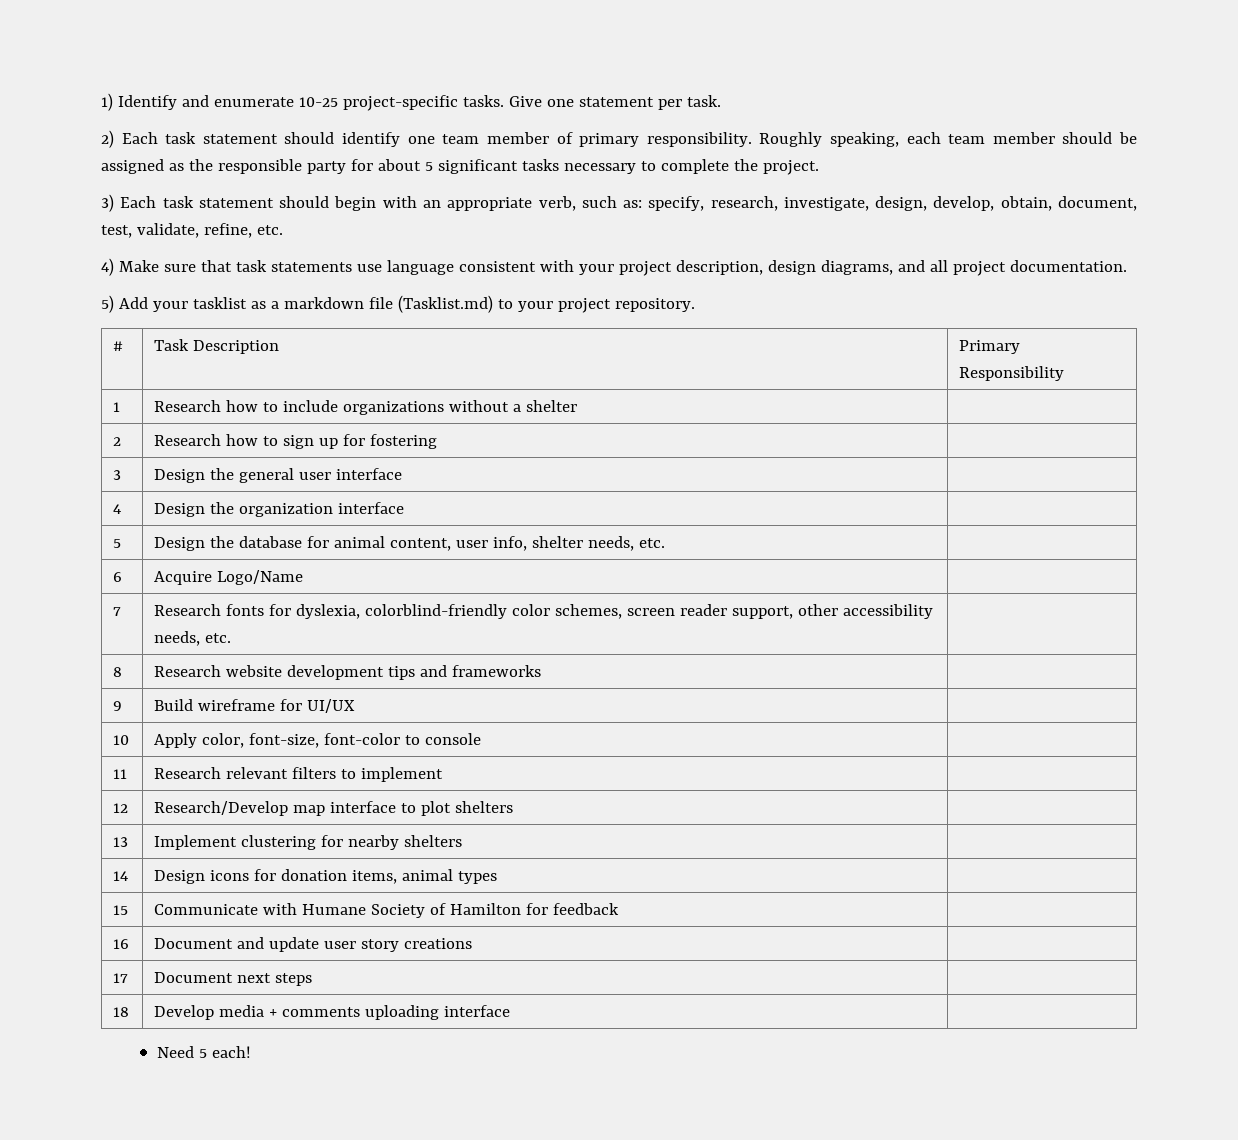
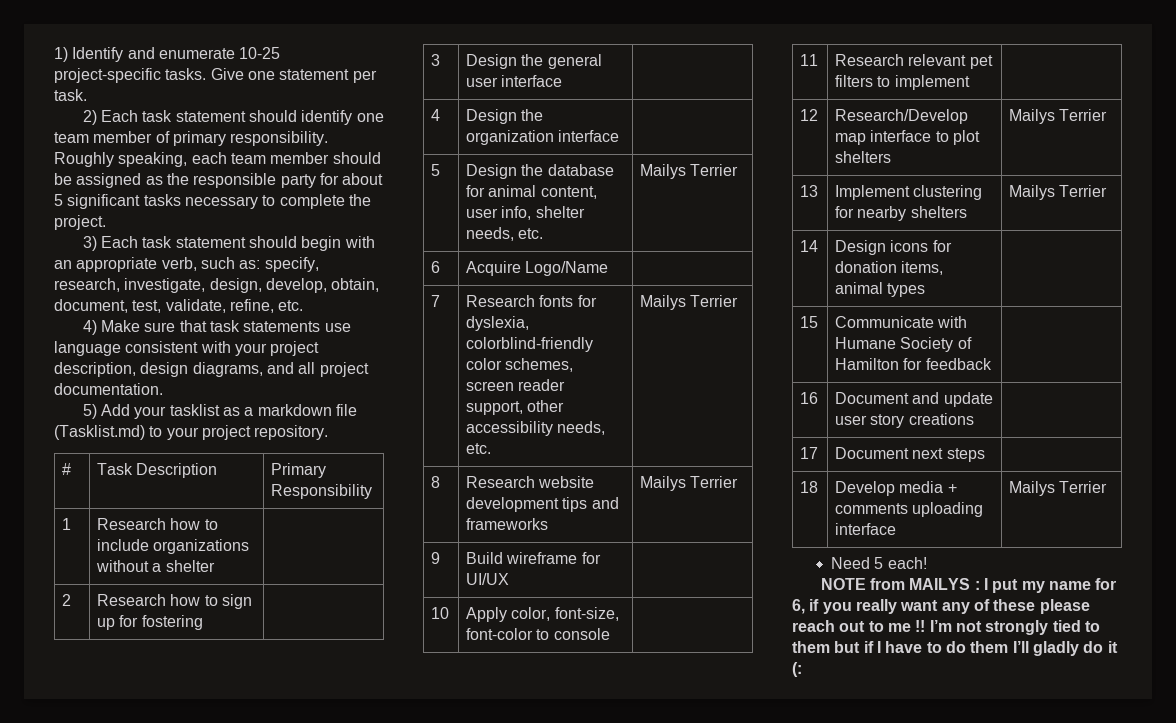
(665, 543) none -> [640,164,739,179] Mailys Terrier
(232, 638) none -> [640,295,739,310] Mailys Terrier
(541, 671) none -> [640,476,739,491] Mailys Terrier
(289, 773) none -> [969,55,993,69] pet
(513, 807) none -> [1009,109,1108,124] Mailys Terrier
(462, 841) none -> [1009,185,1108,200] Mailys Terrier
(510, 1011) none -> [1009,481,1108,496] Mailys Terrier
(251, 1052) none -> [820,578,1117,593] [792,599,1090,614] [792,620,1100,635] [792,641,1118,656] [792,662,802,677] // NOTE from MAILYS : I put my name for 6, if you really want any of these please reach out to me !! I’m not strongly tied to them but if I have to do them I’ll gladly do it (:

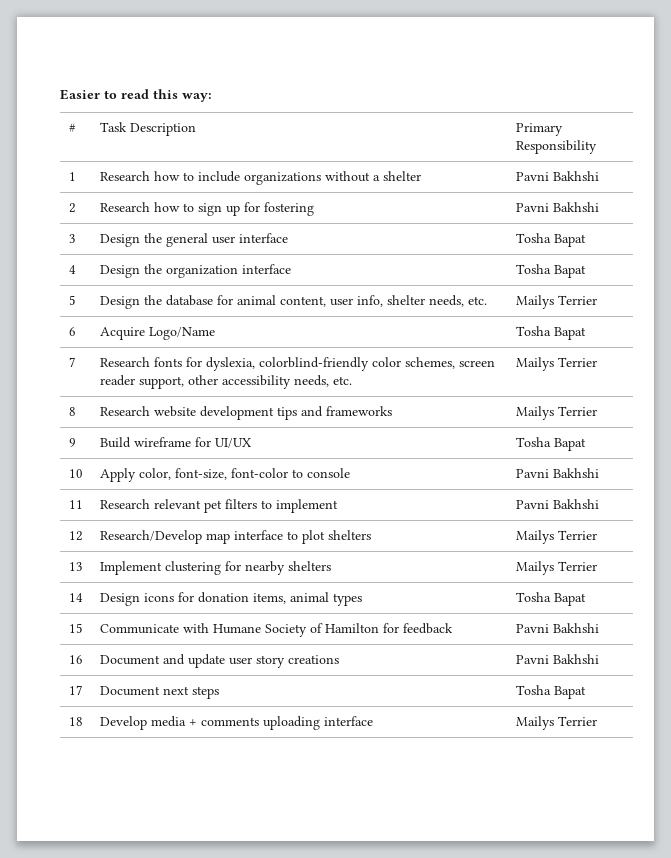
[54,47,281,62] [54,68,377,83] [54,89,87,101] [82,110,384,125] [54,131,329,146] [54,152,381,167] [54,173,384,188] [54,194,371,209] [54,215,106,230] [82,236,375,251] [54,257,319,272] [54,278,380,293] [54,299,304,313] [82,320,351,335] [54,341,320,356] [54,362,369,377] [54,383,163,395] [82,404,357,419] [54,425,329,440] 1) Identify and enumerate 10-25 project-specific tasks. Give one statement per task. // 2) Each task statement should identify one team member of primary responsibility. Roughly speaking, each team member should be assigned as the responsible party for about 5 significant tasks necessary to complete the project. // 3) Each task statement should begin with an appropriate verb, such as: specify, research, investigate, design, develop, obtain, document, test, validate, refine, etc. // 4) Make sure that task statements use language consistent with your project description, design diagrams, and all project documentation. // 5) Add your tasklist as a markdown file (Tasklist.md) to your project repository. -> [60,89,212,102] Easier to read this way:
(215, 566) none -> [515,171,599,181] Pavni Bakhshi
(203, 622) none -> [515,202,599,212] Pavni Bakhshi
(563, 81) none -> [515,233,586,247] Tosha Bapat
(620, 136) none -> [515,264,586,278] Tosha Bapat
(609, 268) none -> [515,326,586,340] Tosha Bapat
(510, 579) none -> [515,437,586,451] Tosha Bapat
(610, 634) none -> [515,468,599,478] Pavni Bakhshi
(970, 82) none -> [515,499,599,509] Pavni Bakhshi
(926, 290) none -> [515,592,586,606] Tosha Bapat
(992, 364) none -> [515,623,599,633] Pavni Bakhshi
(974, 419) none -> [515,654,599,664] Pavni Bakhshi
(985, 455) none -> [515,685,586,699] Tosha Bapat
[831,557,927,569] [820,578,1117,593] [792,599,1090,614] [792,620,1100,635] [792,641,1118,656] [792,662,802,677] // Need 5 each! // NOTE from MAILYS : I put my name for 6, if you really want any of these please reach out to me !! I’m not strongly tied to them but if I have to do them I’ll gladly do it (: -> (597, 721) none

